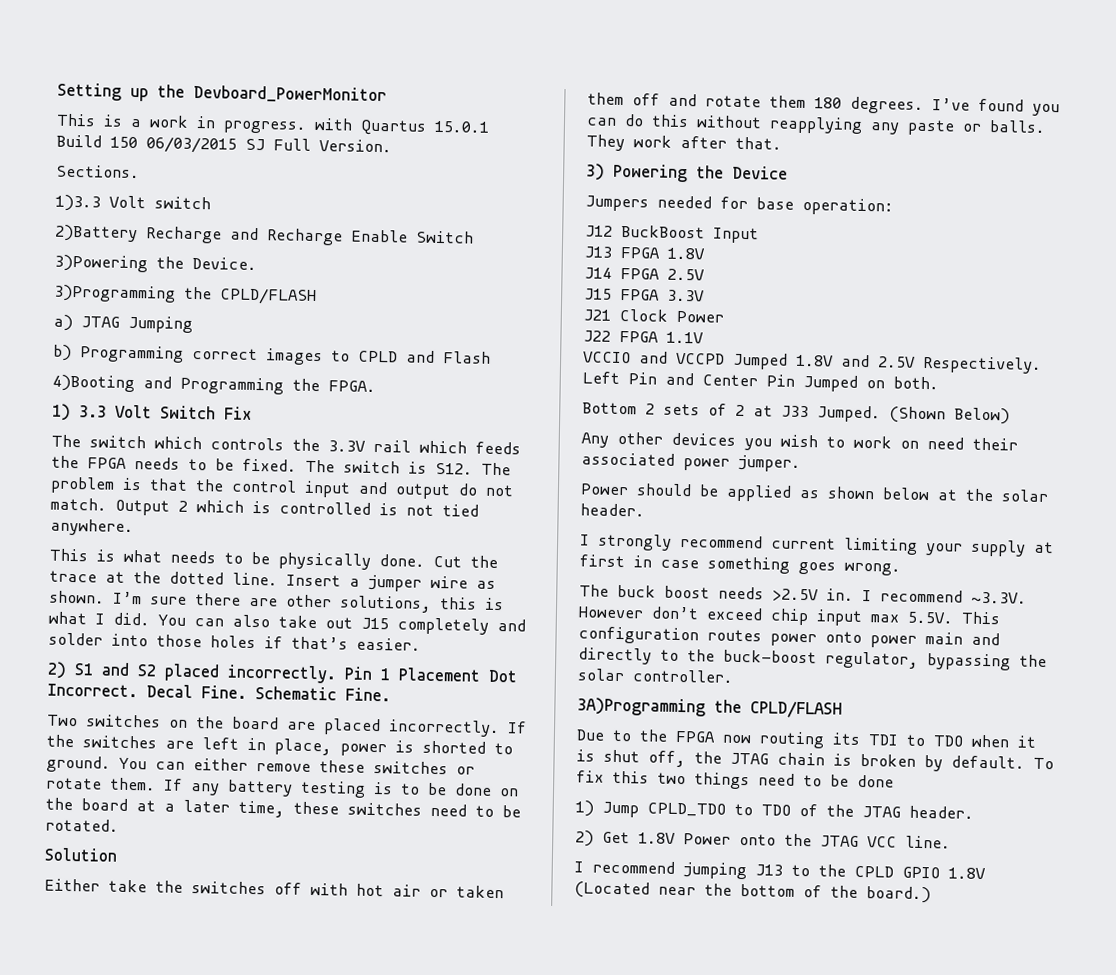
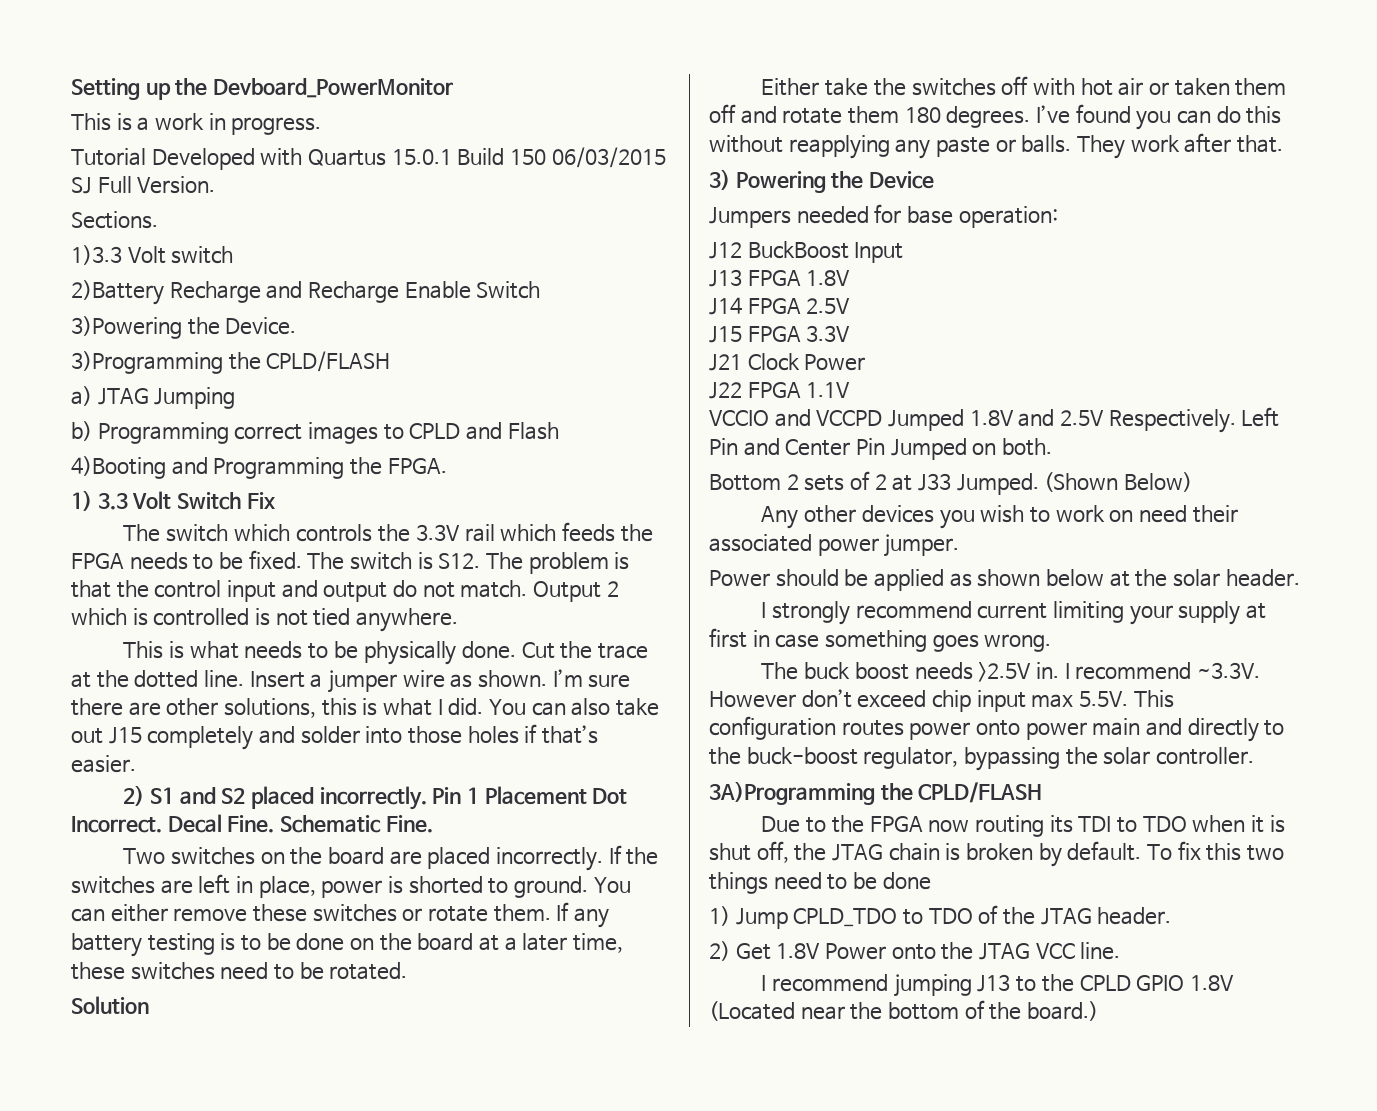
(306, 127) none -> [71,148,255,170] // Tutorial Developed

